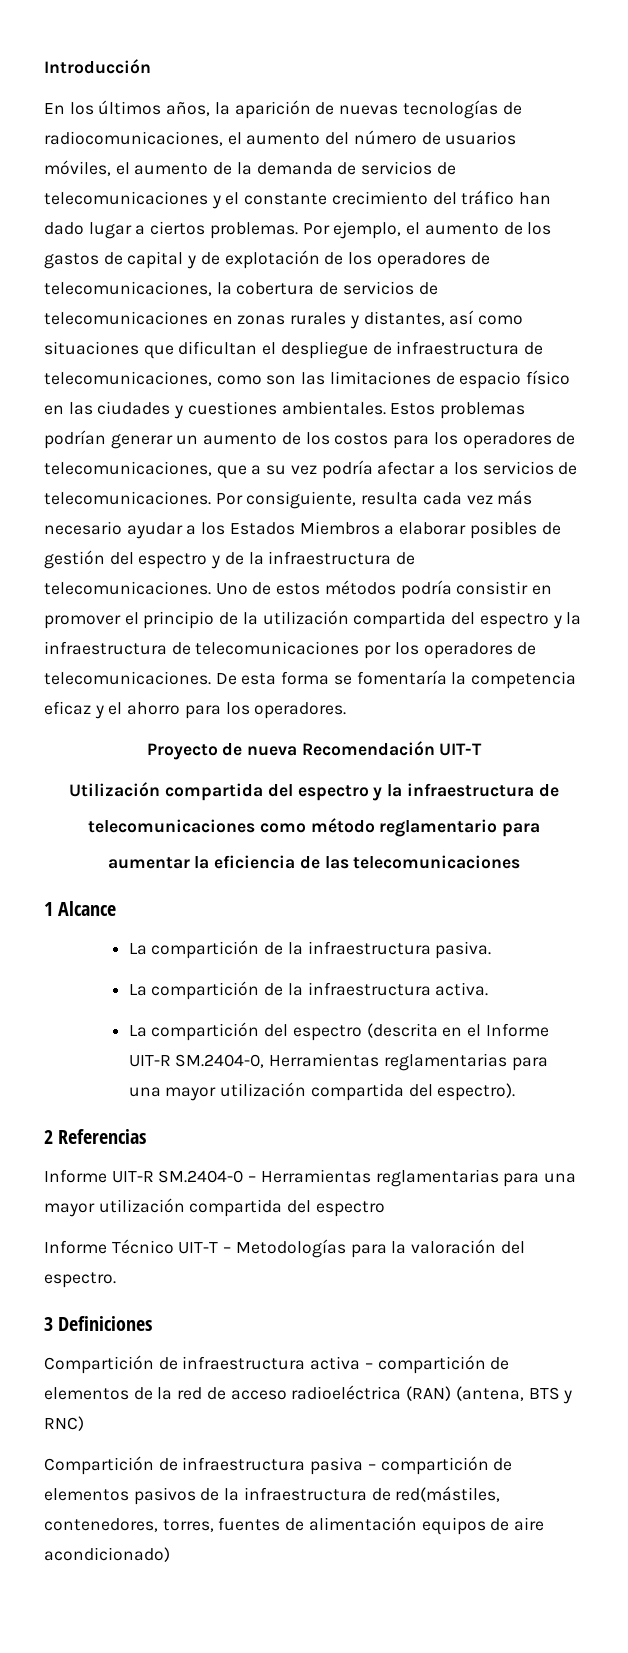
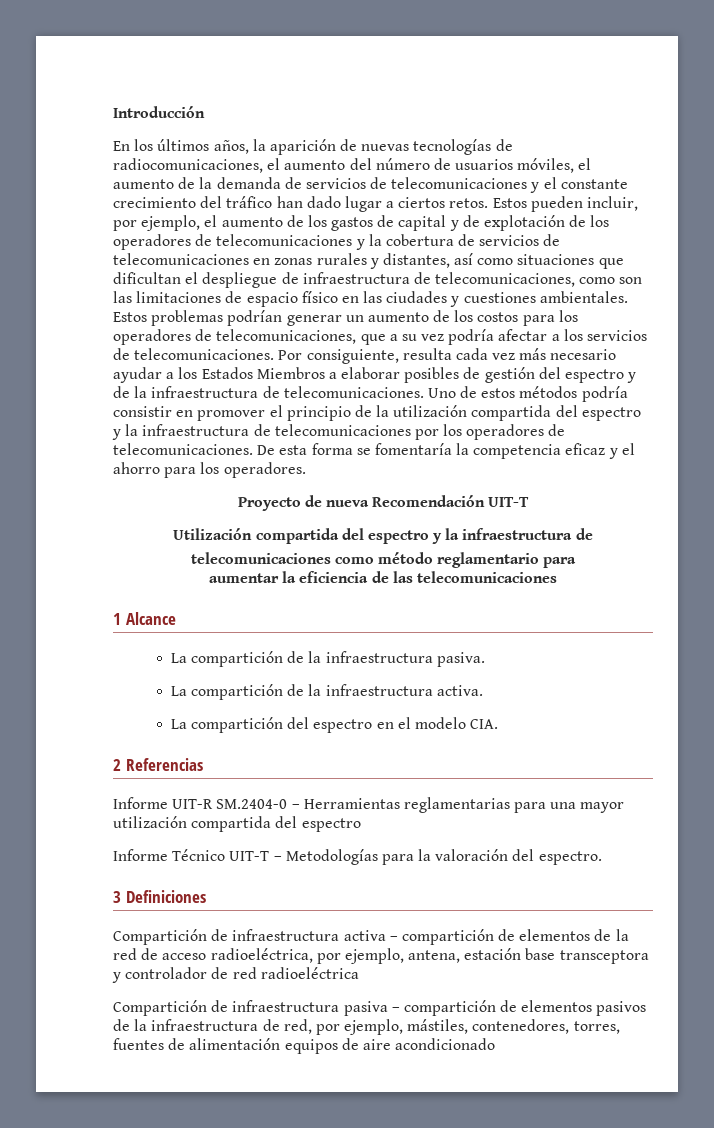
[209,222,330,239] problemas. Por -> [449,196,639,212] [113,220,137,231] retos. Estos pueden incluir, por
[44,281,212,296] telecomunicaciones, -> [216,234,365,250] telecomunicaciones y
[366,1023,438,1038] (descrita -> (373, 726) none
[485,1023,549,1037] [128,1053,548,1071] [128,1082,516,1101] Informe UIT-R SM.2404-0, Herramientas reglamentarias para una mayor utilización compartida del espectro). -> [415,717,499,729] modelo CIA.
[291,1385,573,1404] [44,1416,84,1431] radioeléctrica (RAN) (antena, BTS y RNC) -> [210,948,649,964] [112,967,359,983] radioeléctrica, por ejemplo, antena, estación base transceptora y controlador de red radioeléctrica
[395,1486,501,1502] red(mástiles, -> [283,1019,469,1035] red, por ejemplo, mástiles,
[44,1547,170,1562] acondicionado) -> [395,1038,496,1050] acondicionado

